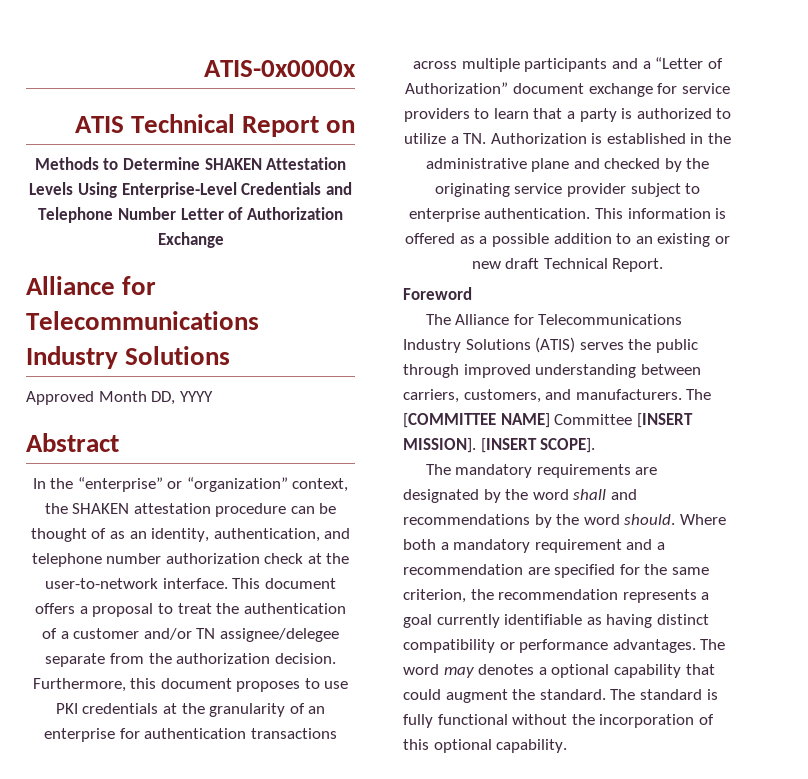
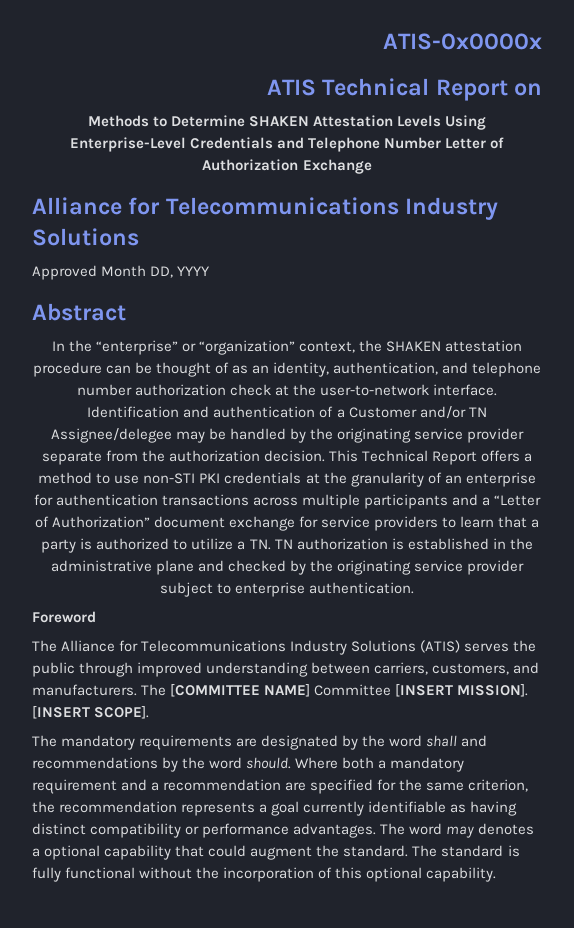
[232,578,336,589] [35,603,240,617] This document offers a proposal to treat the -> [87,406,210,418] Identification and
[73,628,140,639] customer -> [348,407,417,418] Customer
[219,628,339,642] assignee/delegee -> [50,428,525,443] Assignee/delegee may be handled by the originating service provider
[32,678,301,692] Furthermore, this document proposes -> [329,450,533,465] [38,472,93,484] This Technical Report offers a method
(349, 685) none -> [143,473,196,484] non-STI
[490,133,587,144] Authorization -> [274,538,388,550] TN authorization
[595,208,727,219] [405,233,730,247] [471,258,664,272] This information is offered as a possible addition to an existing or new draft Technical Report. -> (415, 588) none

